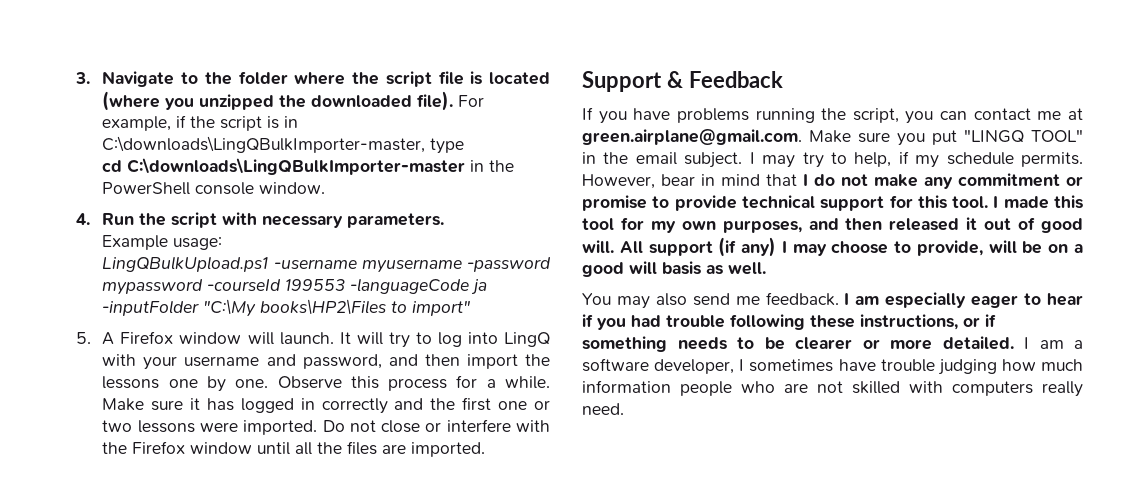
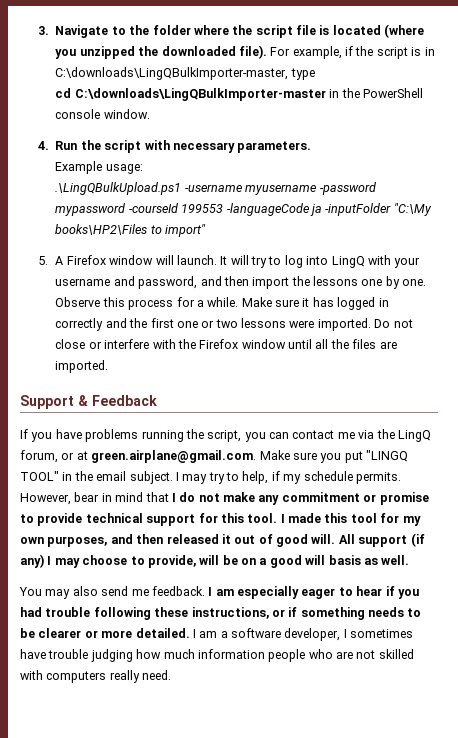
[102,256,269,272] LingQBulkUpload.ps1 -> [55,182,182,195] .\LingQBulkUpload.ps1
(1062, 115) none -> [358,429,431,442] [20,450,75,463] via the LingQ forum, or

